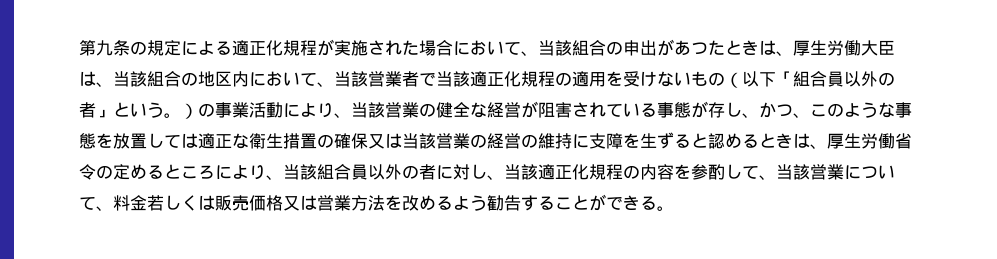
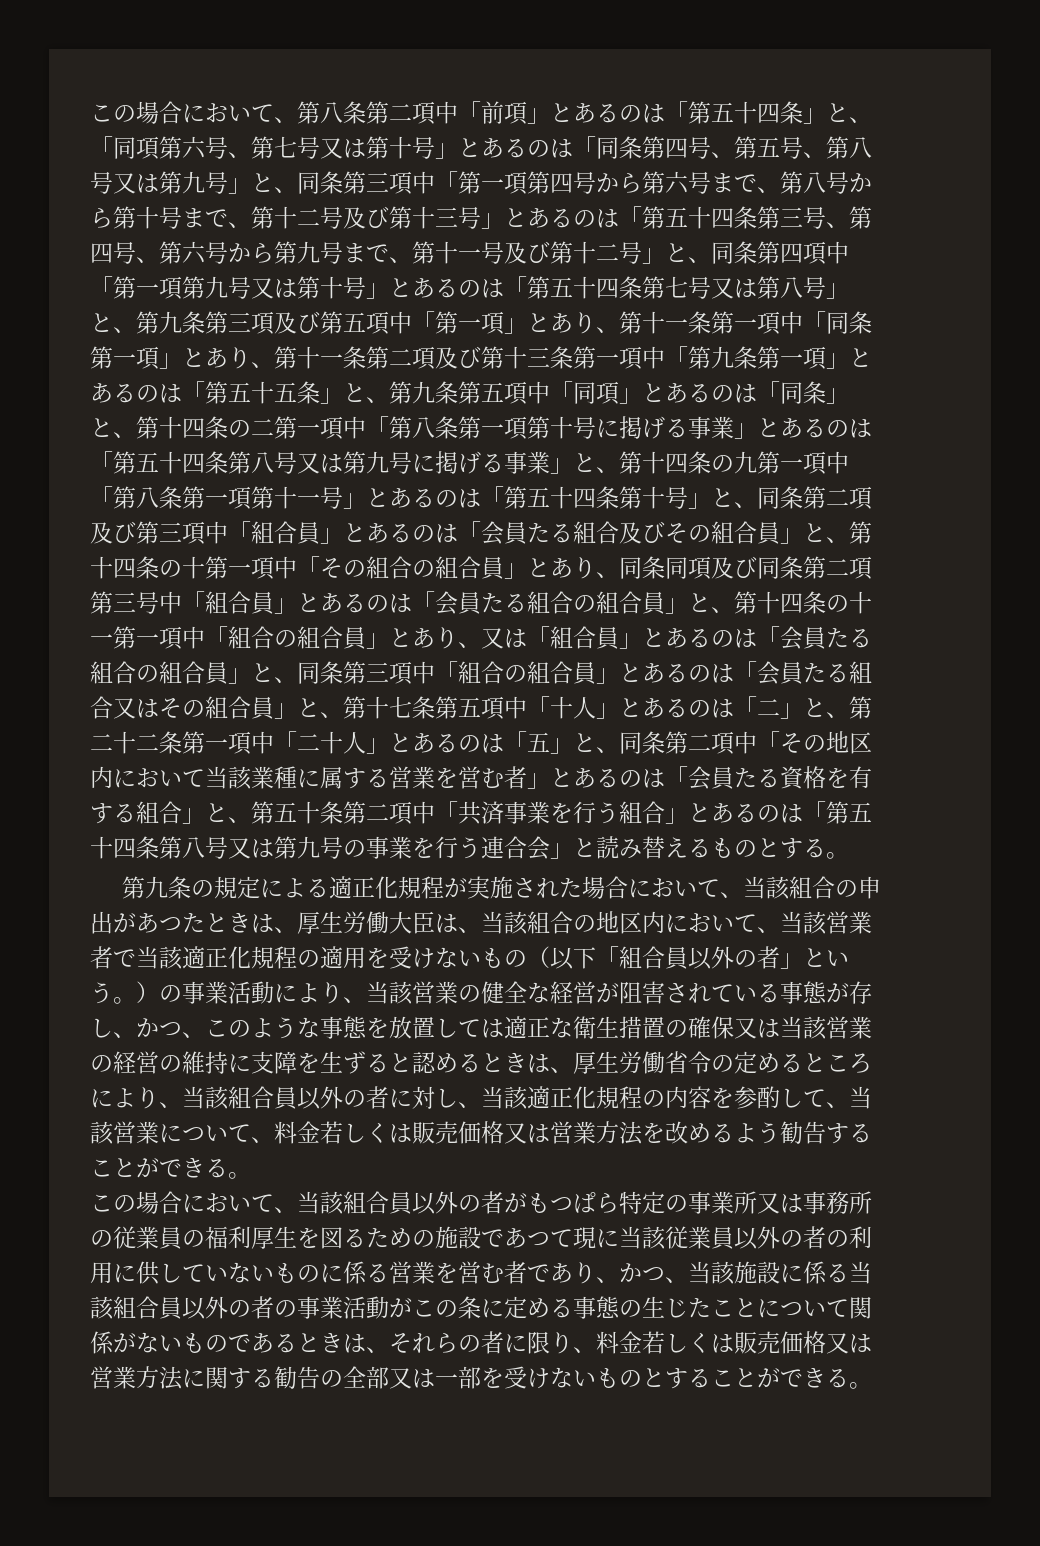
(79, 48) none -> [90,101,872,125] [90,136,872,160] [90,171,872,195] [90,206,872,229] [90,241,849,265] [90,276,849,300] [90,311,872,335] [90,346,872,370] [90,381,849,405] [90,416,872,440] [90,451,849,475] [90,486,872,510] [90,521,872,545] [90,556,872,580] [90,591,872,615] [90,626,872,650] [90,661,872,685] [90,696,872,720] [90,731,872,755] [90,766,872,790] [90,801,872,825] [90,836,849,860] この場合において、第八条第二項中「前項」とあるのは「第五十四条」と、「同項第六号、第七号又は第十号」とあるのは「同条第四号、第五号、第八号又は第九号」と、同条第三項中「第一項第四号から第六号まで、第八号から第十号まで、第十二号及び第十三号」とあるのは「第五十四条第三号、第四号、第六号から第九号まで、第十一号及び第十二号」と、同条第四項中「第一項第九号又は第十号」とあるのは「第五十四条第七号又は第八号」と、第九条第三項及び第五項中「第一項」とあり、第十一条第一項中「同条第一項」とあり、第十一条第二項及び第十三条第一項中「第九条第一項」とあるのは「第五十五条」と、第九条第五項中「同項」とあるのは「同条」と、第十四条の二第一項中「第八条第一項第十号に掲げる事業」とあるのは「第五十四条第八号又は第九号に掲げる事業」と、第十四条の九第一項中「第八条第一項第十一号」とあるのは「第五十四条第十号」と、同条第二項及び第三項中「組合員」とあるのは「会員たる組合及びその組合員」と、第十四条の十第一項中「その組合の組合員」とあり、同条同項及び同条第二項第三号中「組合員」とあるのは「会員たる組合の組合員」と、第十四条の十一第一項中「組合の組合員」とあり、又は「組合員」とあるのは「会員たる組合の組合員」と、同条第三項中「組合の組合員」とあるのは「会員たる組合又はその組合員」と、第十七条第五項中「十人」とあるのは「二」と、第二十二条第一項中「二十人」とあるのは「五」と、同条第二項中「その地区内において当該業種に属する営業を営む者」とあるのは「会員たる資格を有する組合」と、第五十条第二項中「共済事業を行う組合」とあるのは「第五十四条第八号又は第九号の事業を行う連合会」と読み替えるものとする。 //
(674, 208) none -> [90,1191,872,1215] [90,1226,872,1250] [90,1261,872,1285] [90,1296,872,1320] [90,1331,872,1354] [90,1366,872,1390] // この場合において、当該組合員以外の者がもつぱら特定の事業所又は事務所の従業員の福利厚生を図るための施設であつて現に当該従業員以外の者の利用に供していないものに係る営業を営む者であり、かつ、当該施設に係る当該組合員以外の者の事業活動がこの条に定める事態の生じたことについて関係がないものであるときは、それらの者に限り、料金若しくは販売価格又は営業方法に関する勧告の全部又は一部を受けないものとすることができる。

